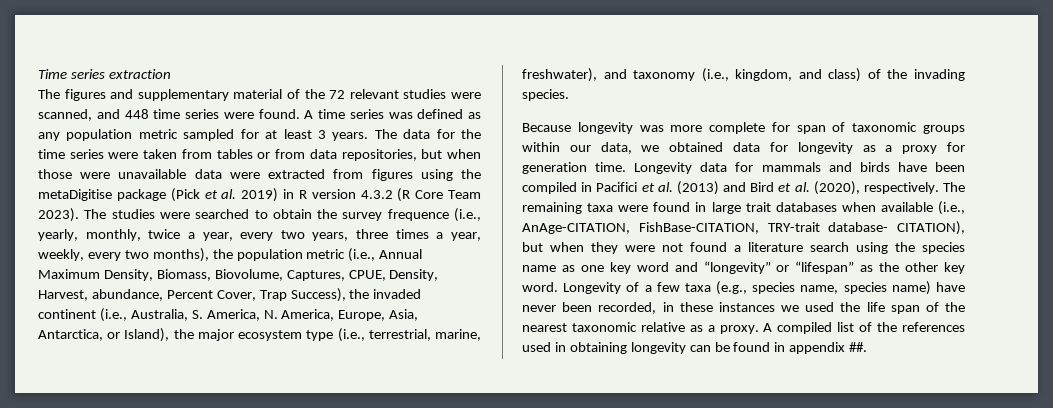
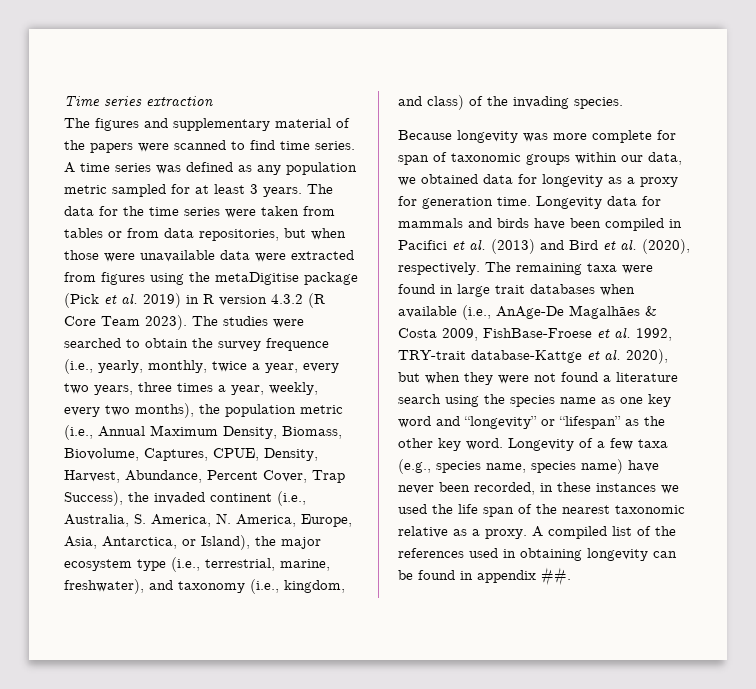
[329,89,482,99] [38,109,300,121] 72 relevant studies were scanned, and 448 time series were found. -> [90,140,355,153] papers were scanned to find time series.
[91,289,163,301] abundance, -> [125,470,202,483] Abundance,
[522,221,965,235] AnAge-CITATION, FishBase-CITATION, TRY-trait database- CITATION), -> [496,305,657,319] [398,327,672,341] [398,349,668,364] AnAge-De Magalhães & Costa 2009, FishBase-Froese et al. 1992, TRY-trait database-Kattge et al. 2020),

